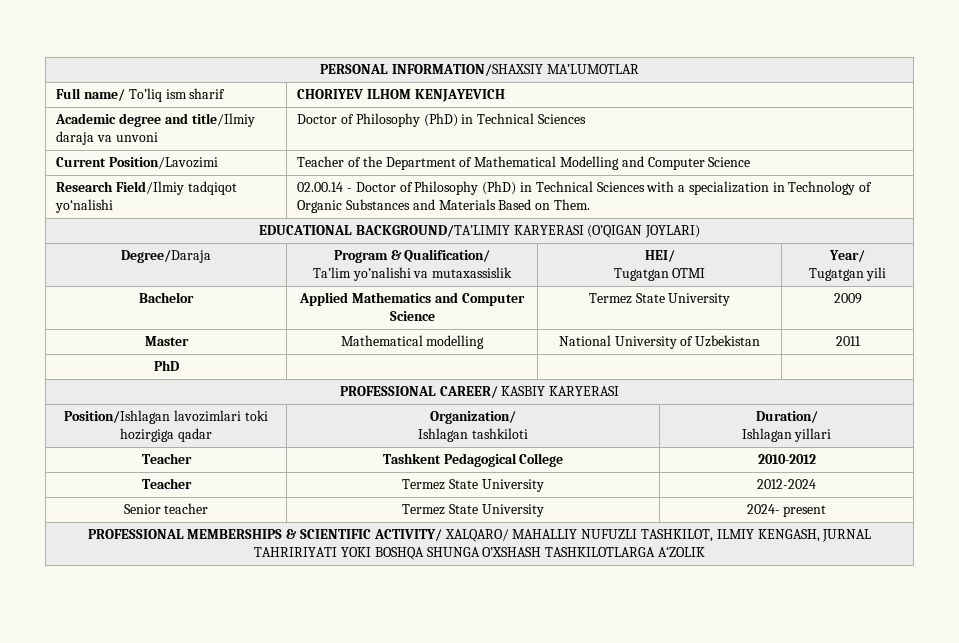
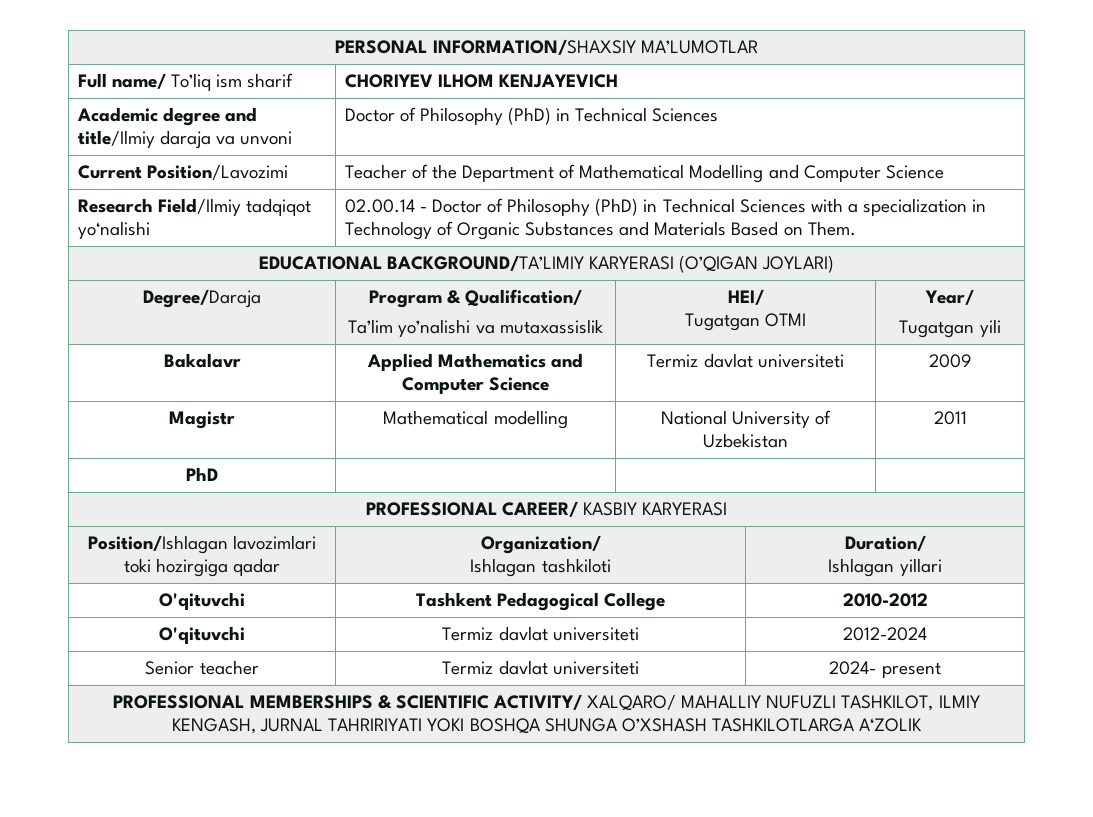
[139,292,194,303] Bachelor -> [163,353,241,368] Bakalavr
[588,293,731,306] Termez State University -> [647,353,844,368] Termiz davlat universiteti
[144,336,189,346] Master -> [169,411,235,429] Magistr
[141,453,192,464] Teacher -> [159,592,245,610] O'qituvchi
[141,478,192,489] [402,479,544,492] Teacher | Termez State University -> [159,626,245,644] [442,626,639,641] O'qituvchi | Termiz davlat universiteti
[402,504,544,517] Termez State University -> [442,660,639,675] Termiz davlat universiteti

